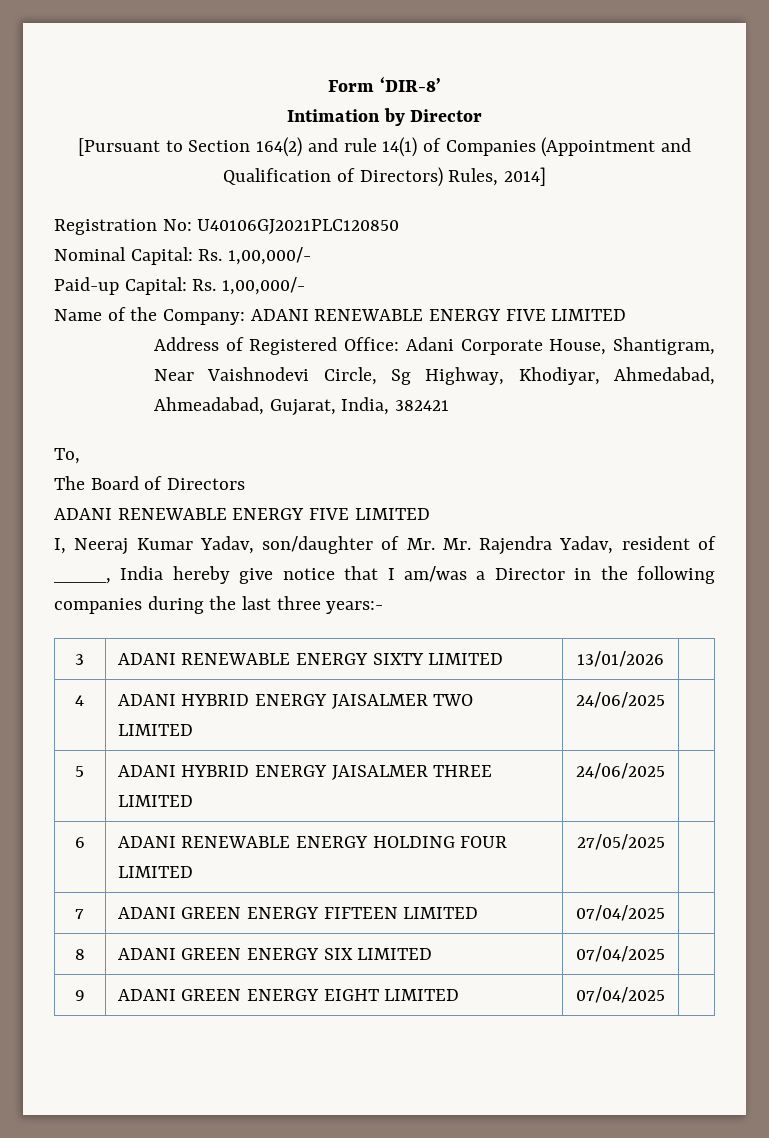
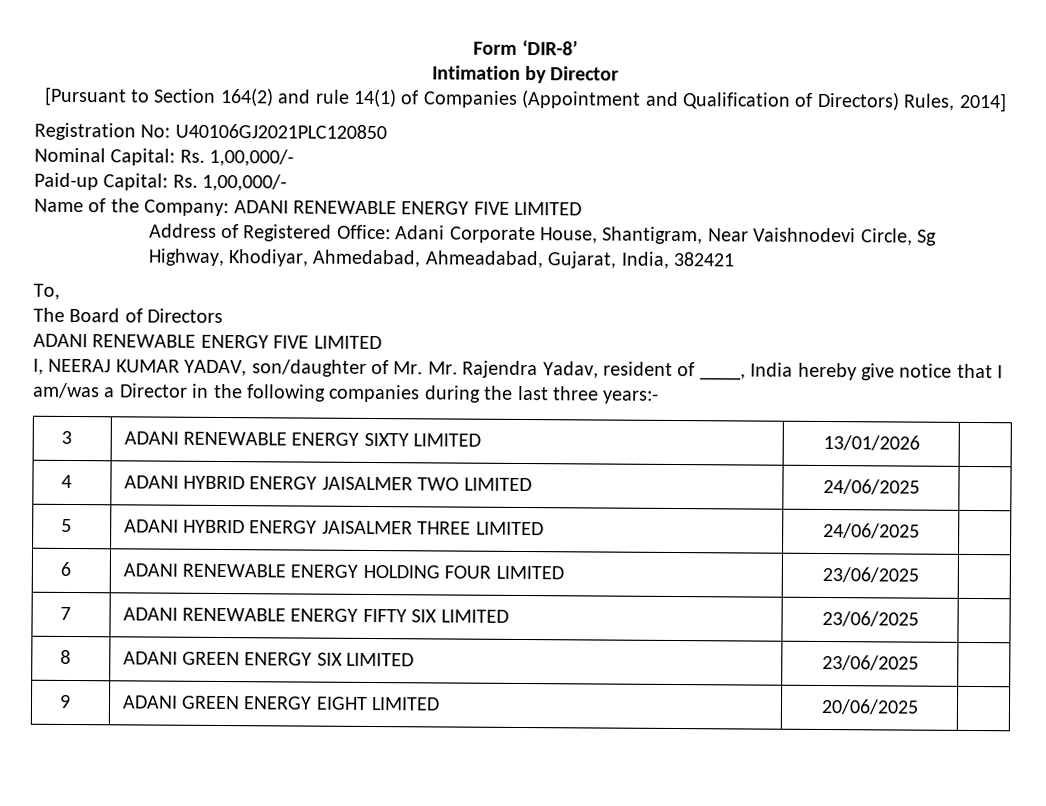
[74,536,254,555] Neeraj Kumar Yadav, -> [48,358,248,377] NEERAJ KUMAR YADAV,
[576,834,665,850] 27/05/2025 -> [821,566,919,583] 23/06/2025
[181,907,479,919] [576,905,665,921] GREEN ENERGY FIFTEEN LIMITED | 07/04/2025 -> [181,607,509,623] [821,610,919,627] RENEWABLE ENERGY FIFTY SIX LIMITED | 23/06/2025
[576,946,665,962] 07/04/2025 -> [821,654,919,671] 23/06/2025
[576,987,665,1003] 07/04/2025 -> [820,698,919,715] 20/06/2025

